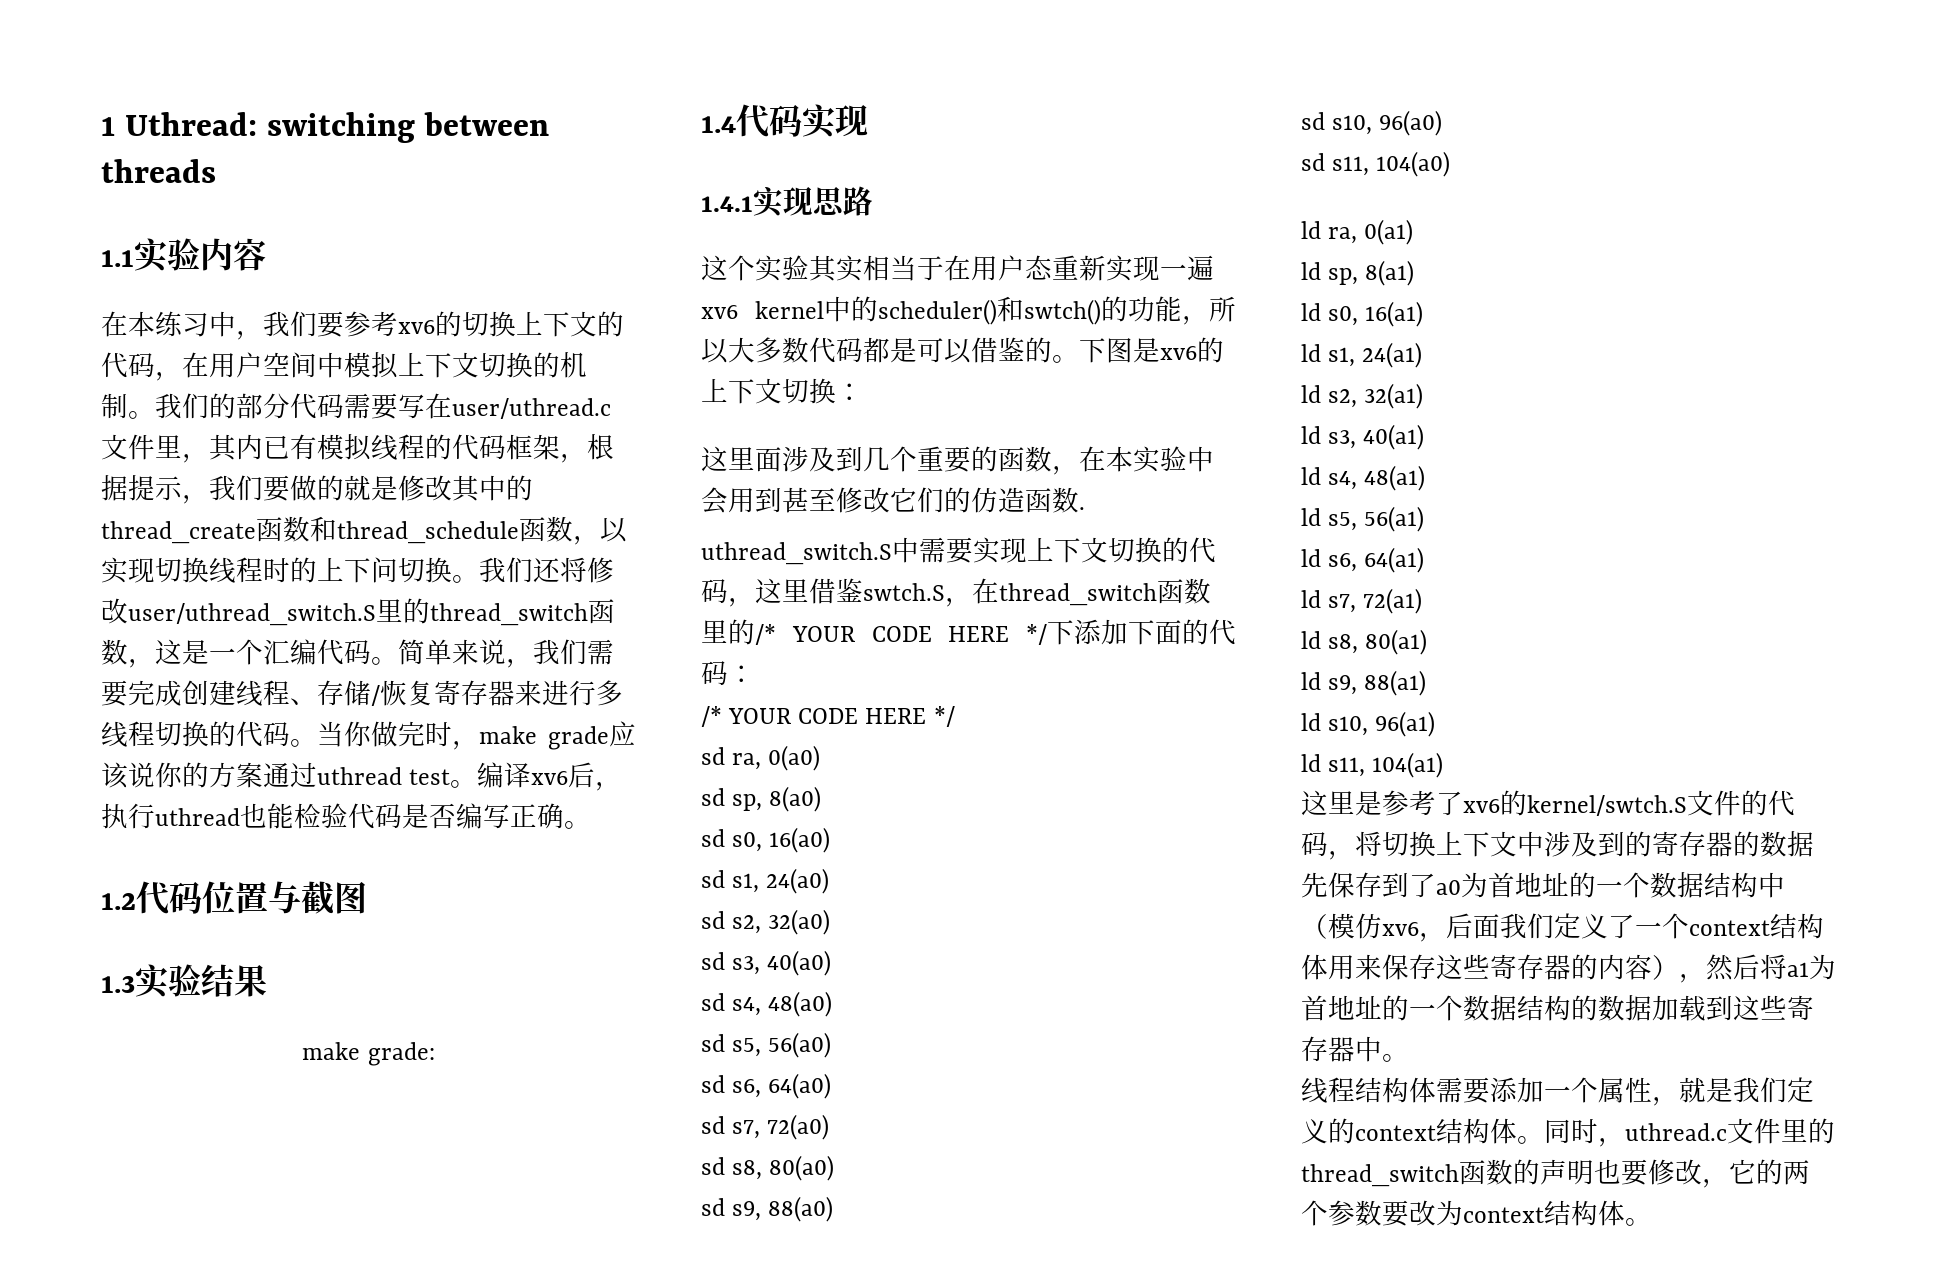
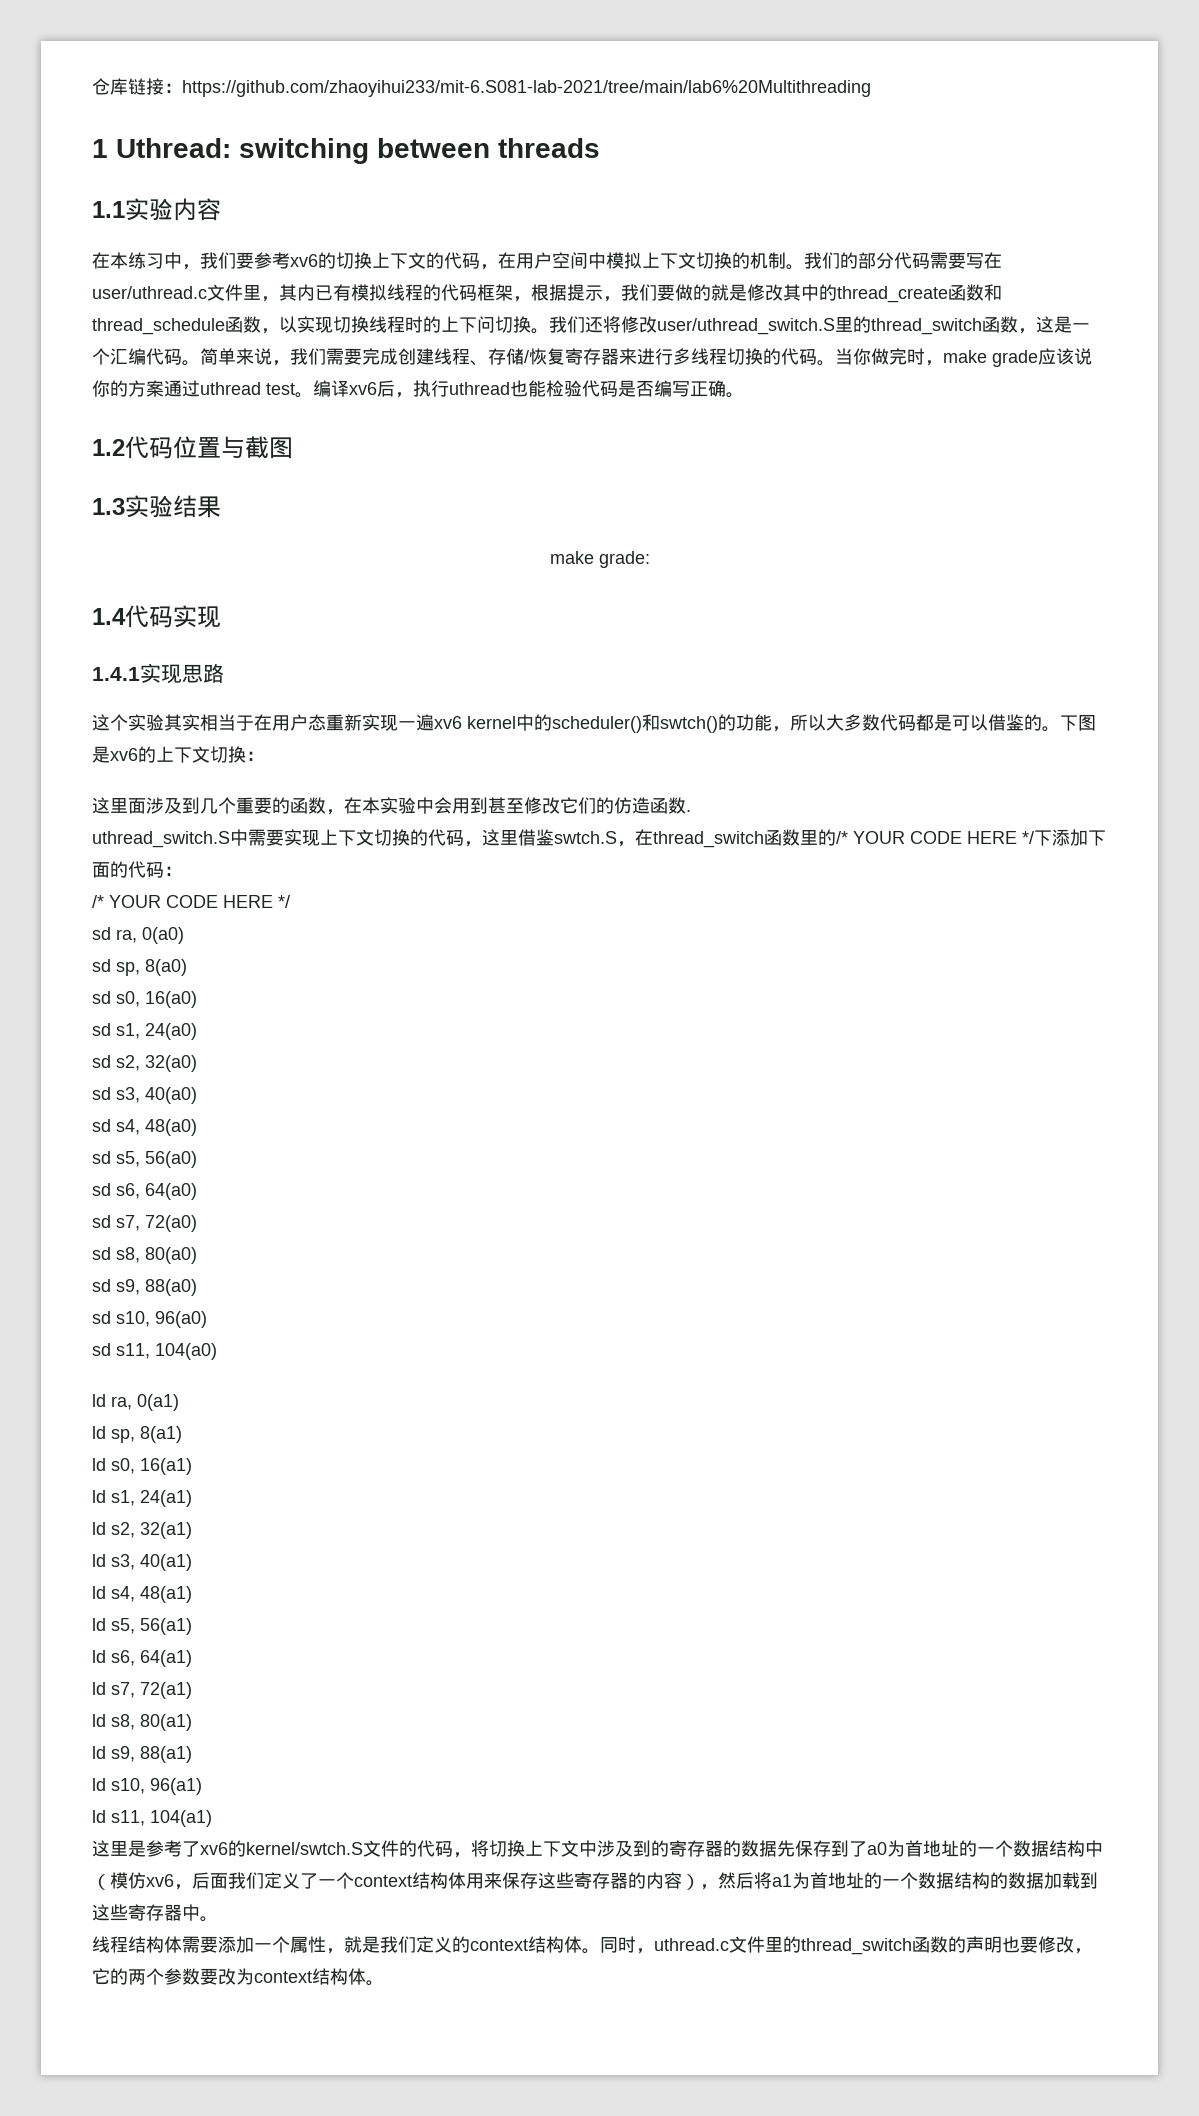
(101, 126) none -> [92,78,871,97] 仓库链接：https://github.com/zhaoyihui233/mit-6.S081-lab-2021/tree/main/lab6%20Multithreading //

